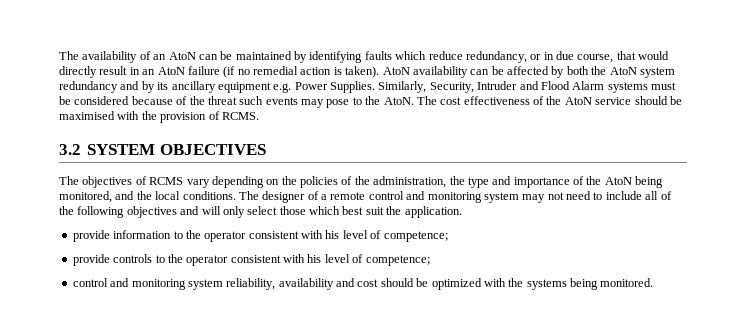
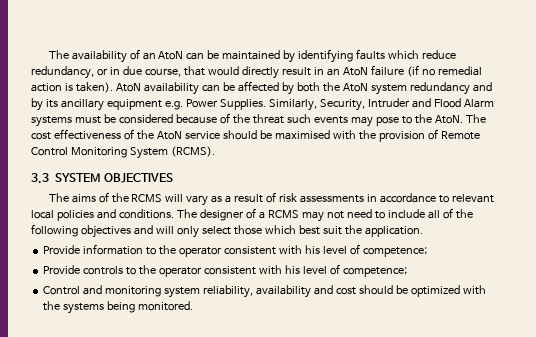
[221,112,259,120] [59,144,266,155] [59,176,664,188] [59,191,181,203] RCMS. // 3.2 SYSTEM OBJECTIVES // The objectives of RCMS vary depending on the policies of the administration, the type and importance of the AtoN being monitored, and the local -> [440,131,480,140] [31,146,215,159] [31,173,173,183] [48,192,495,206] [31,209,116,221] Remote Control Monitoring System (RCMS). // 3.3 SYSTEM OBJECTIVES // The aims of the RCMS will vary as a result of risk assessments in accordance to relevant local policies and
[330,191,519,203] remote control and monitoring system -> [267,210,299,219] RCMS
[72,230,110,242] provide -> [43,245,81,255] Provide
[72,254,110,266] provide -> [43,265,81,275] Provide
[72,278,108,287] control -> [43,286,81,295] Control

